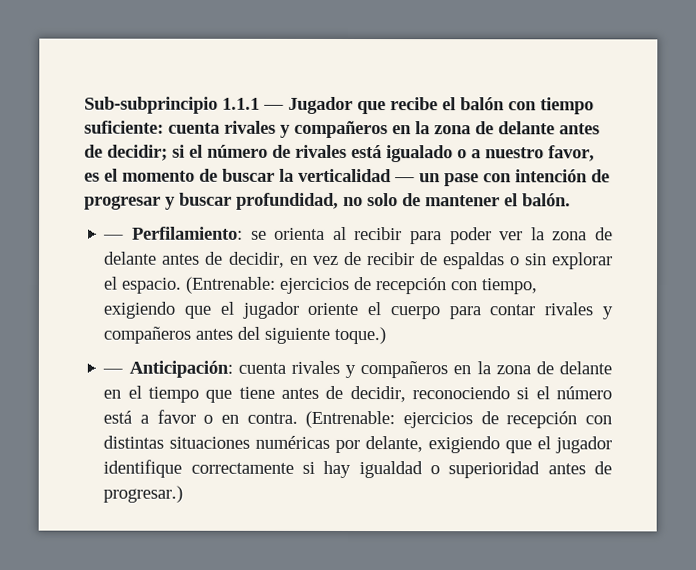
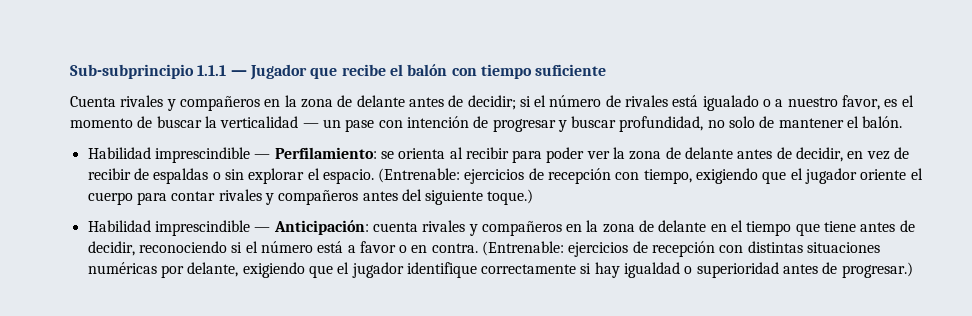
[84,120,220,134] suficiente: cuenta -> [535,64,607,76] [70,96,116,107] suficiente // Cuenta
(571, 200) none -> [87,147,250,163] Habilidad imprescindible
(387, 335) none -> [87,220,250,236] Habilidad imprescindible

